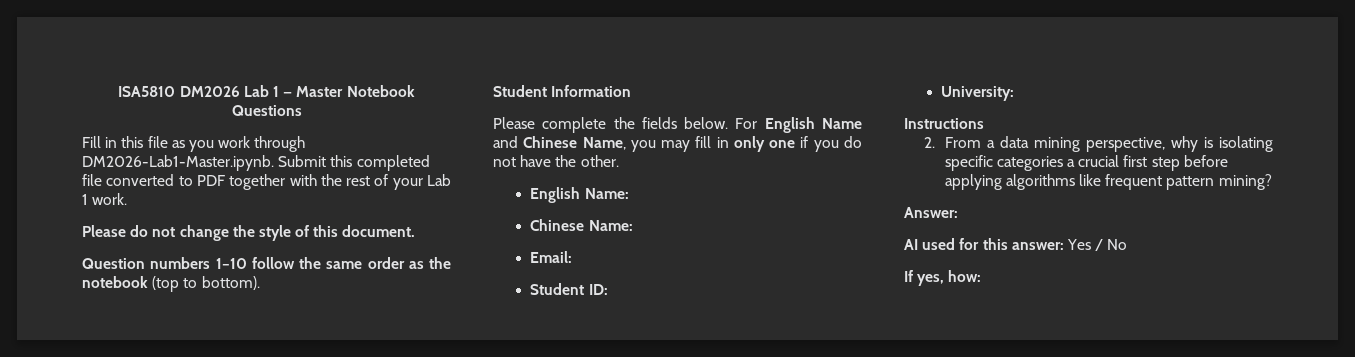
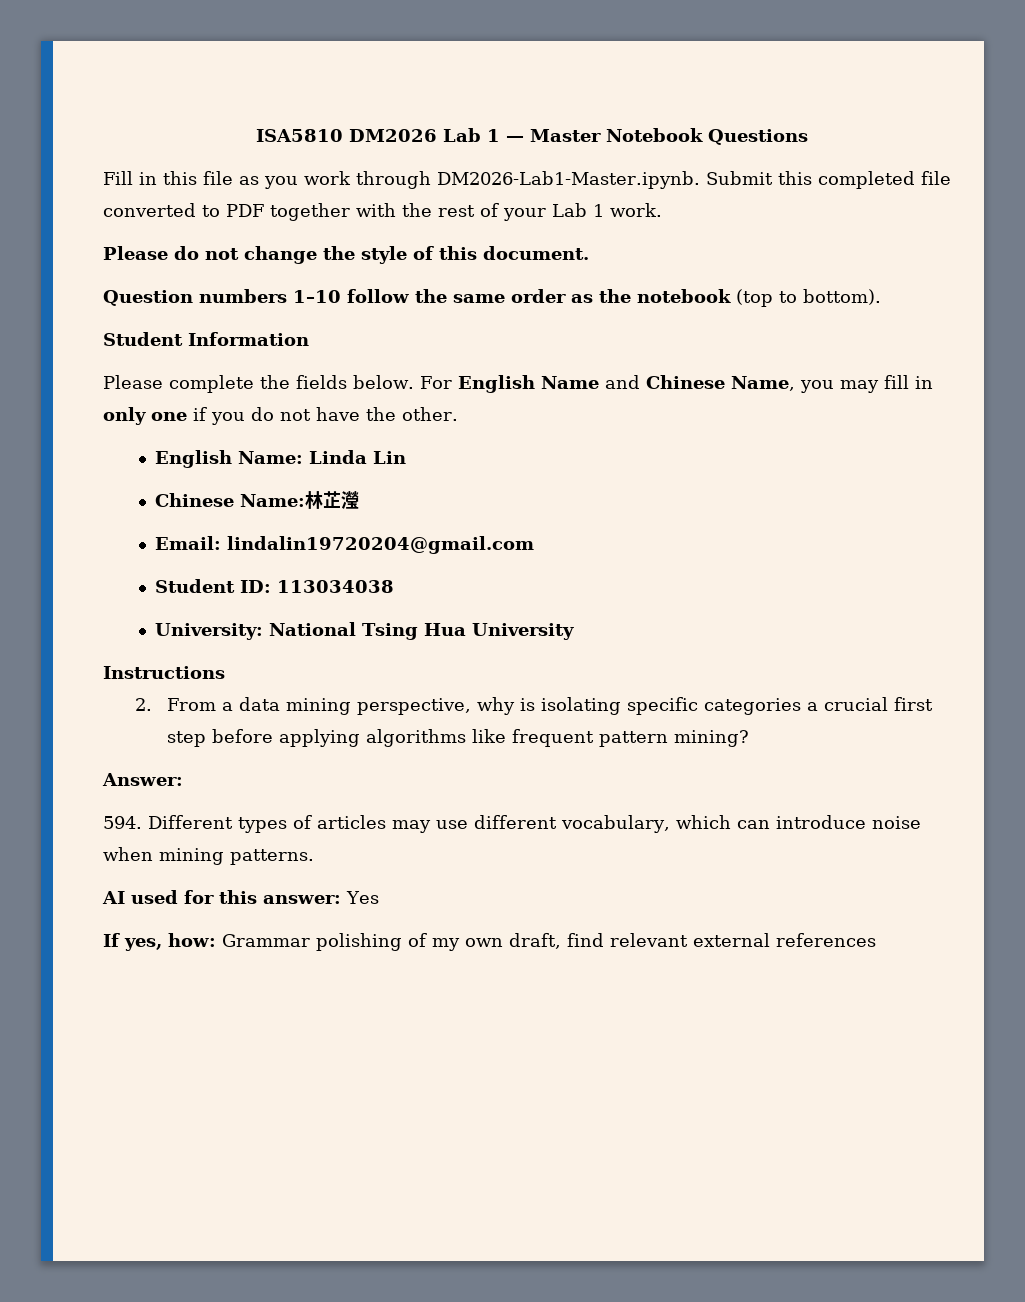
(629, 193) none -> [308,450,406,464] Linda Lin
(633, 225) none -> [304,491,359,509] 林芷瀅
(573, 257) none -> [226,536,534,554] lindalin19720204@gmail.com
(608, 289) none -> [276,580,394,593] 113034038
(1015, 93) none -> [268,622,574,640] National Tsing Hua University
(958, 212) none -> [103,815,921,833] [103,847,314,865] // 594. Different types of articles may use different vocabulary, which can introduce noise when mining patterns.
[1095,239,1128,251] / No -> (379, 897) none
(982, 276) none -> [222,933,876,951] Grammar polishing of my own draft, find relevant external references

